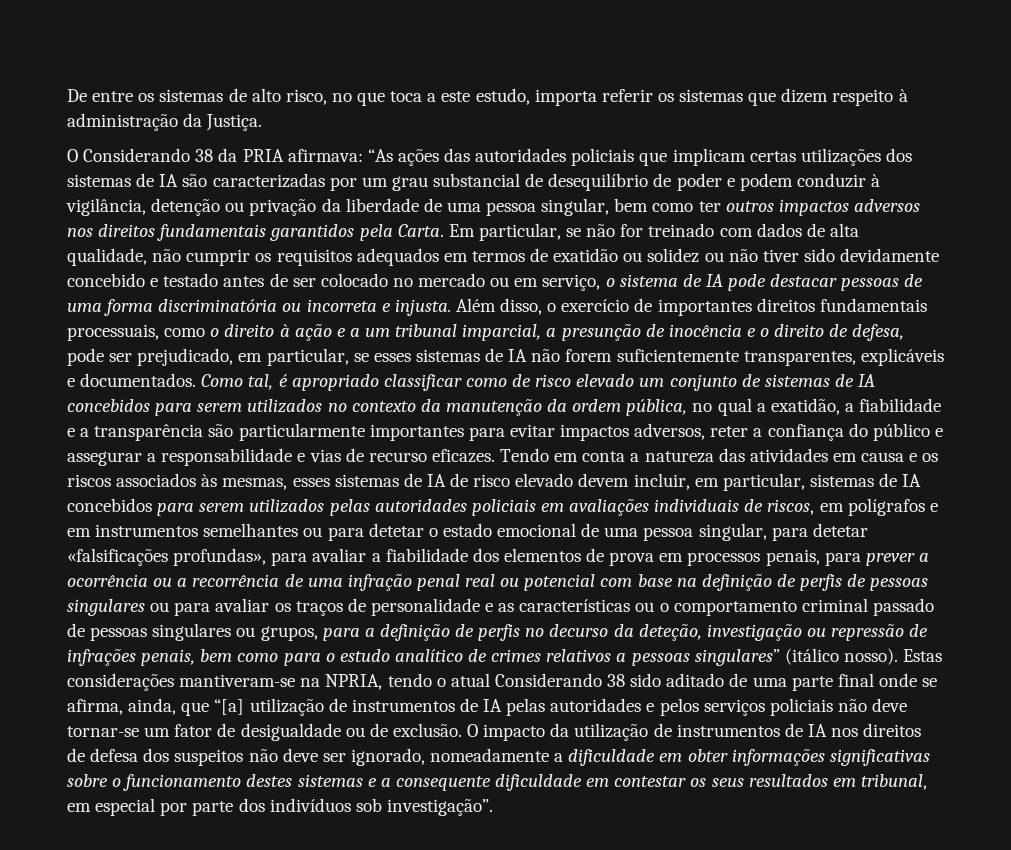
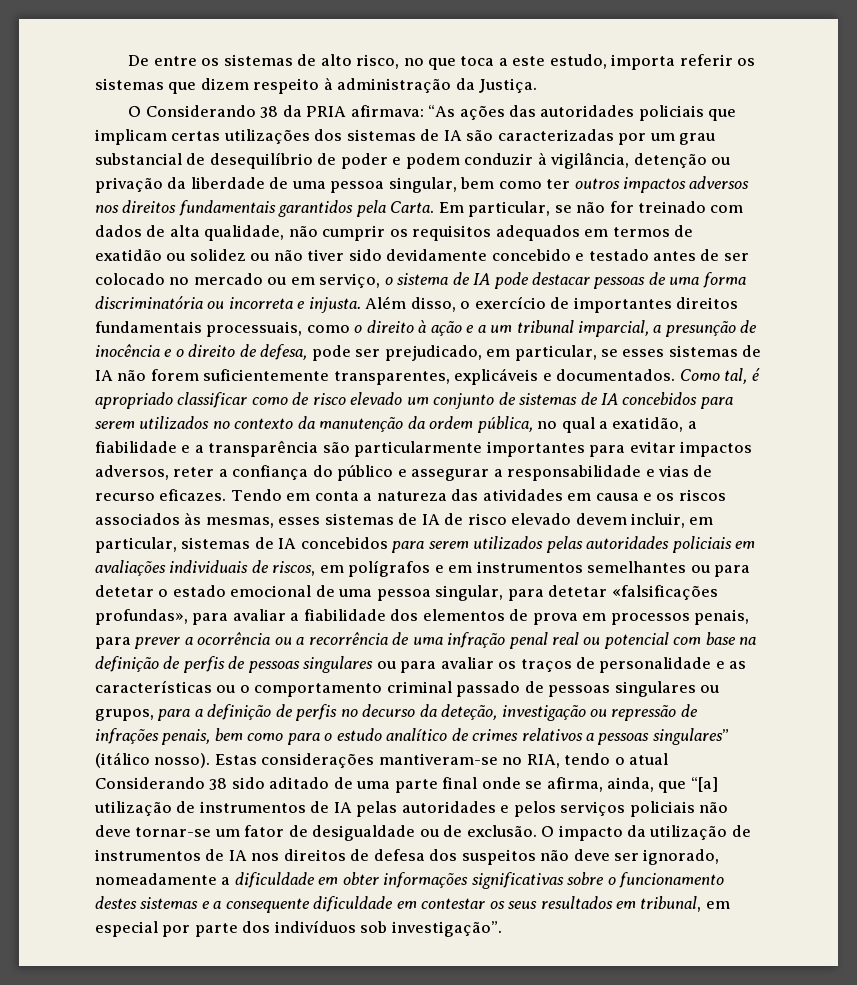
[300,674,383,690] na NPRIA, -> [502,754,560,768] no RIA,

